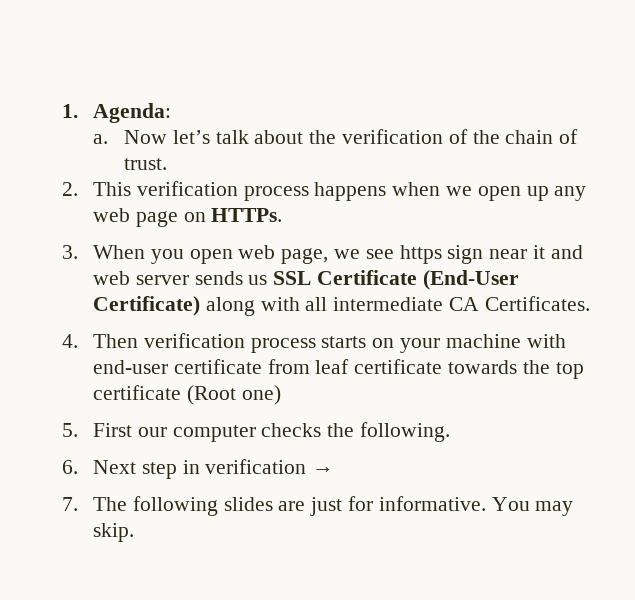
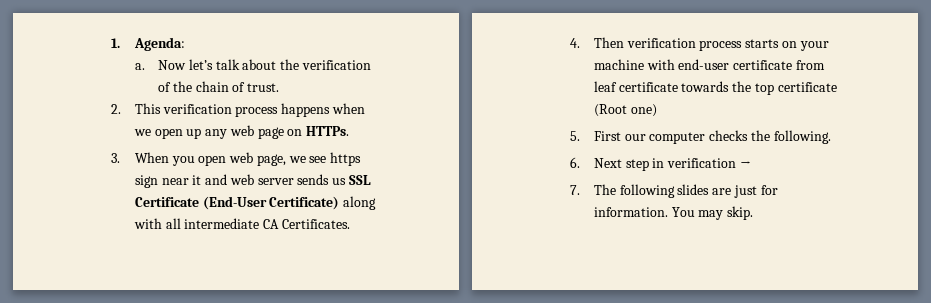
[378,496,486,511] informative. -> [593,207,668,217] information.

